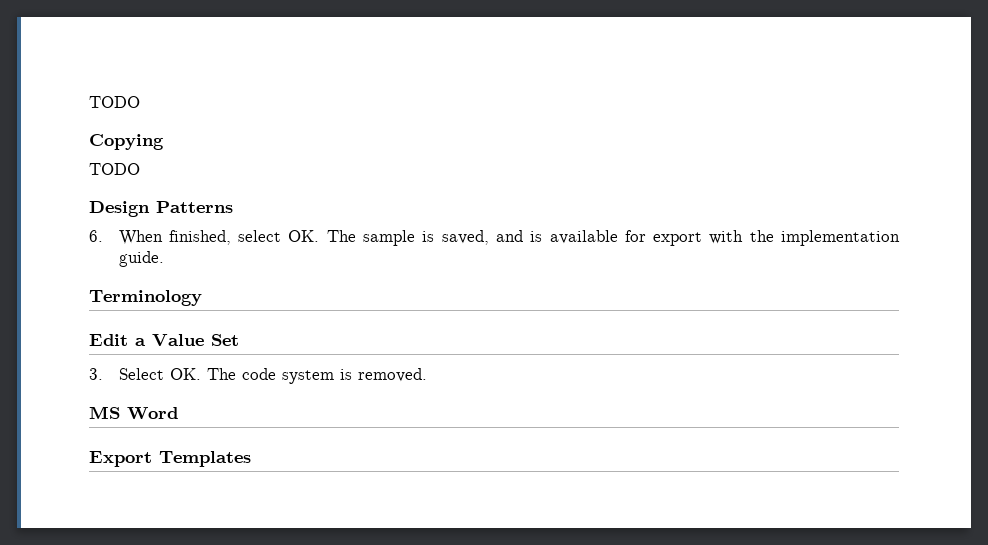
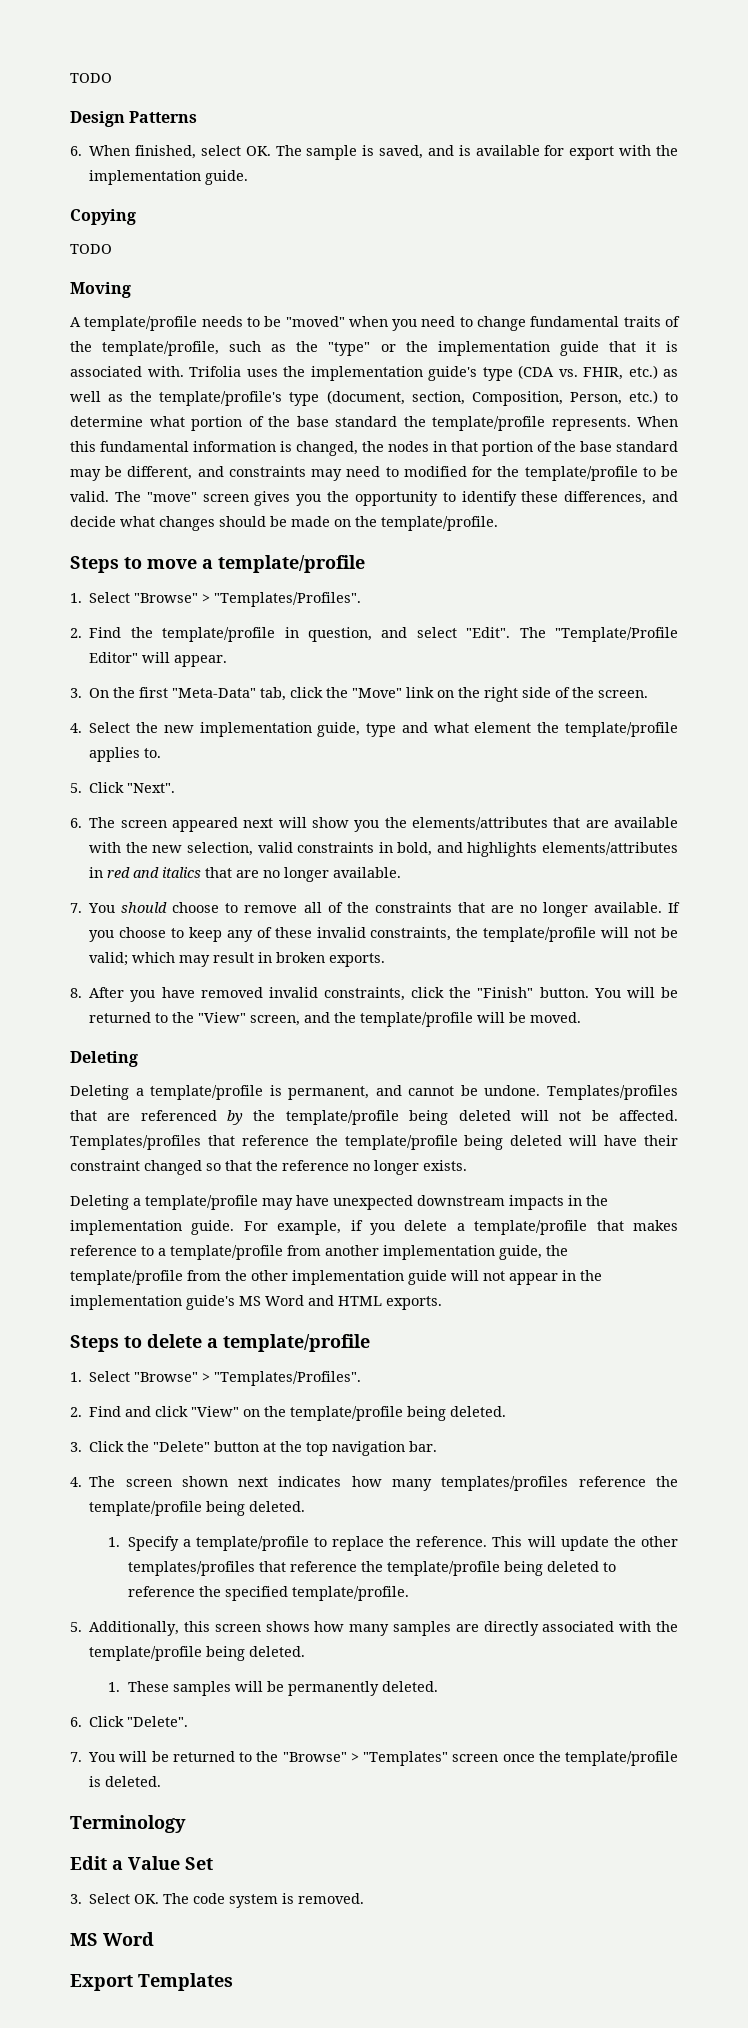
[89,96,140,108] [89,134,164,150] [89,163,140,175] TODO // Copying // TODO -> [70,73,112,83] TODO
(164, 259) none -> [70,209,136,225] [70,244,112,254] [70,282,131,298] [70,316,680,331] [70,341,679,356] [70,365,678,381] [70,390,679,406] [70,416,678,431] [70,441,678,456] [70,466,678,481] [70,491,678,506] [70,516,498,531] [70,555,365,573] [70,592,362,607] [70,627,678,642] [89,652,228,667] [70,687,649,702] [70,722,678,737] [89,747,162,762] [70,782,176,793] [70,817,678,832] [89,842,678,857] [89,867,402,882] [70,902,681,917] [89,927,678,942] [89,952,386,967] [70,987,679,1002] [89,1012,582,1027] [70,1051,138,1067] [70,1085,678,1100] [70,1110,679,1125] [70,1135,679,1150] [70,1160,467,1175] [70,1195,608,1210] [70,1220,678,1235] [70,1245,568,1260] [70,1270,602,1285] [70,1295,442,1310] [70,1334,370,1352] [70,1371,362,1386] [70,1406,507,1421] [70,1441,438,1456] [70,1476,678,1491] [89,1501,306,1516] [108,1536,678,1551] [127,1561,616,1576] [127,1586,409,1601] [70,1621,678,1636] [89,1646,306,1661] [108,1681,438,1696] [70,1716,189,1727] [70,1751,679,1766] [89,1776,162,1787] // Copying // TODO // Moving // A template/profile needs to be "moved" when you need to change fundamental traits of the template/profile, such as the "type" or the implementation guide that it is associated with. Trifolia uses the implementation guide's type (CDA vs. FHIR, etc.) as well as the template/profile's type (document, section, Composition, Person, etc.) to determine what portion of the base standard the template/profile represents. When this fundamental information is changed, the nodes in that portion of the base standard may be different, and constraints may need to modified for the template/profile to be valid. The "move" screen gives you the opportunity to identify these differences, and decide what changes should be made on the template/profile. // Steps to move a template/profile // 1. Select "Browse" > "Templates/Profiles". // 2. Find the template/profile in question, and select "Edit". The "Template/Profile Editor" will appear. // 3. On the first "Meta-Data" tab, click the "Move" link on the right side of the screen. // 4. Select the new implementation guide, type and what element the template/profile applies to. // 5. Click "Next". // 6. The screen appeared next will show you the elements/attributes that are available with the new selection, valid constraints in bold, and highlights elements/attributes in red and italics that are no longer available. // 7. You should choose to remove all of the constraints that are no longer available. If you choose to keep any of these invalid constraints, the template/profile will not be valid; which may result in broken exports. // 8. After you have removed invalid constraints, click the "Finish" button. You will be returned to the "View" screen, and the template/profile will be moved. // Deleting // Deleting a template/profile is permanent, and cannot be undone. Templates/profiles that are referenced by the template/profile being deleted will not be affected. Templates/profiles that reference the template/profile being deleted will have their constraint changed so that the reference no longer exists. // Deleting a template/profile may have unexpected downstream impacts in the implementation guide. For example, if you delete a template/profile that makes reference to a template/profile from another implementation guide, the template/profile from the other implementation guide will not appear in the implementation guide's MS Word and HTML exports. // Steps to delete a template/profile // 1. Select "Browse" > "Templates/Profiles". // 2. Find and click "View" on the template/profile being deleted. // 3. Click the "Delete" button at the top navigation bar. // 4. The screen shown next indicates how many templates/profiles reference the template/profile being deleted. // 1. Specify a template/profile to replace the reference. This will update the other templates/profiles that reference the template/profile being deleted to reference the specified template/profile. // 5. Additionally, this screen shows how many samples are directly associated with the template/profile being deleted. // 1. These samples will be permanently deleted. // 6. Click "Delete". // 7. You will be returned to the "Browse" > "Templates" screen once the template/profile is deleted.

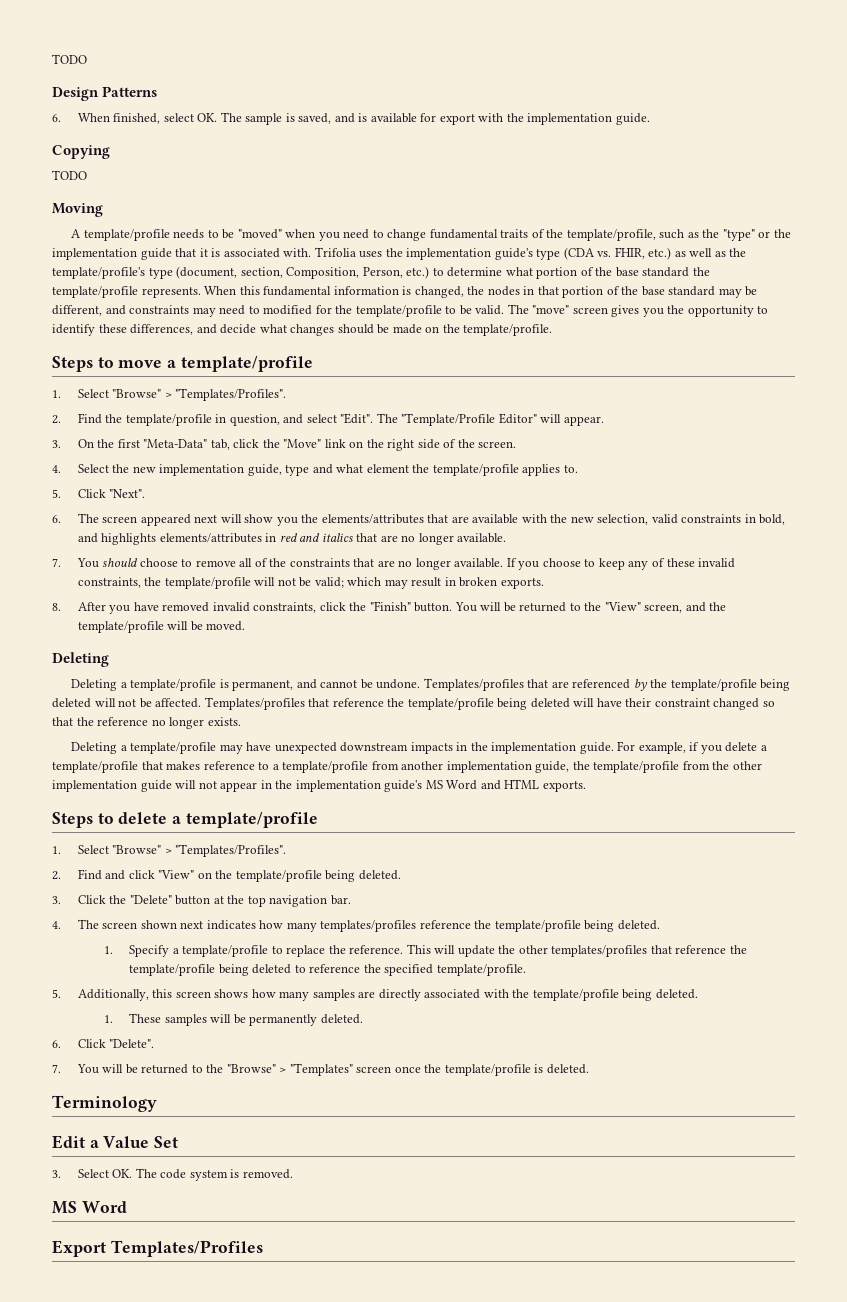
[138,1973,233,1991] Templates -> [110,1240,263,1257] Templates/Profiles

